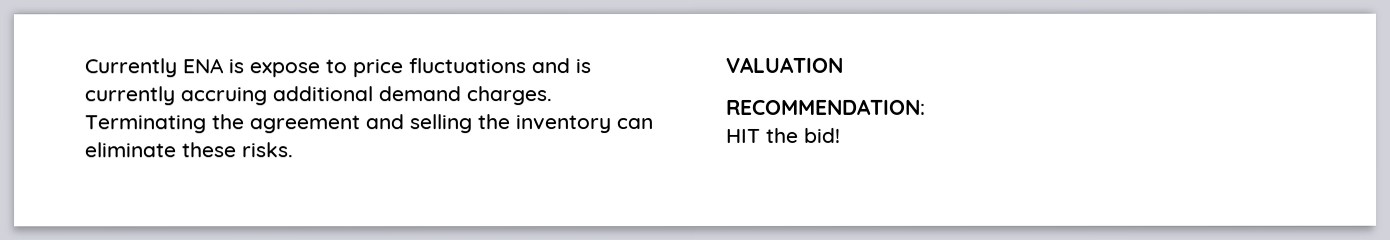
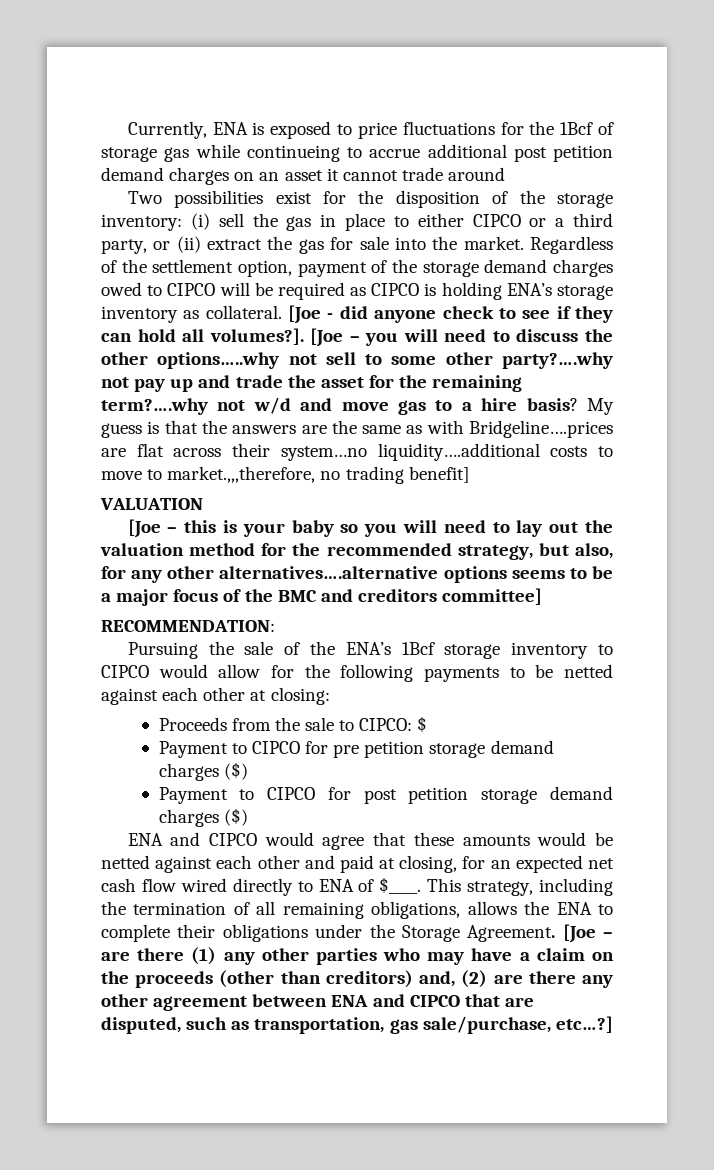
[84,58,177,78] Currently -> [127,121,207,139] Currently,
[249,62,320,78] expose -> [270,121,332,139] exposed
[531,58,591,74] [84,86,552,106] [84,114,654,134] [85,142,294,158] [725,56,843,73] [725,98,925,115] [726,127,841,143] and is currently accruing additional demand charges. Terminating the agreement and selling the inventory can eliminate these risks. // VALUATION // RECOMMENDATION: // HIT the bid! -> [500,121,614,135] [101,144,613,162] [101,167,506,185] [127,190,613,208] [101,213,613,231] [101,236,613,254] [101,259,613,277] [101,282,613,300] [101,305,614,324] [101,328,613,347] [101,352,613,369] [101,375,523,392] [101,397,614,415] [101,420,613,438] [101,443,613,461] [101,466,470,484] [100,498,203,510] [127,519,613,538] [100,543,613,560] [101,566,614,583] [101,588,543,606] [101,620,275,632] [127,641,613,659] [101,664,613,682] [101,687,330,705] [158,716,428,732] [158,740,554,758] [158,762,248,781] [158,786,613,804] [158,808,248,827] [127,832,613,850] [101,855,614,873] [101,877,613,896] [101,901,613,919] [101,924,613,943] [101,947,614,965] [101,970,613,988] [101,994,534,1011] [101,1016,613,1034] for the 1Bcf of storage gas while continueing to accrue additional post petition demand charges on an asset it cannot trade around // Two possibilities exist for the disposition of the storage inventory: (i) sell the gas in place to either CIPCO or a third party, or (ii) extract the gas for sale into the market. Regardless of the settlement option, payment of the storage demand charges owed to CIPCO will be required as CIPCO is holding ENA’s storage inventory as collateral. [Joe - did anyone check to see if they can hold all volumes?]. [Joe – you will need to discuss the other options…..why not sell to some other party?….why not pay up and trade the asset for the remaining term?….why not w/d and move gas to a hire basis? My guess is that the answers are the same as with Bridgeline….prices are flat across their system…no liquidity….additional costs to move to market.,,,therefore, no trading benefit] // VALUATION // [Joe – this is your baby so you will need to lay out the valuation method for the recommended strategy, but also, for any other alternatives….alternative options seems to be a major focus of the BMC and creditors committee] // RECOMMENDATION: // Pursuing the sale of the ENA’s 1Bcf storage inventory to CIPCO would allow for the following payments to be netted against each other at closing: // Proceeds from the sale to CIPCO: $ // Payment to CIPCO for pre petition storage demand charges ($) // Payment to CIPCO for post petition storage demand charges ($) // ENA and CIPCO would agree that these amounts would be netted against each other and paid at closing, for an expected net cash flow wired directly to ENA of $____. This strategy, including the termination of all remaining obligations, allows the ENA to complete their obligations under the Storage Agreement. [Joe – are there (1) any other parties who may have a claim on the proceeds (other than creditors) and, (2) are there any other agreement between ENA and CIPCO that are disputed, such as transportation, gas sale/purchase, etc…?]

